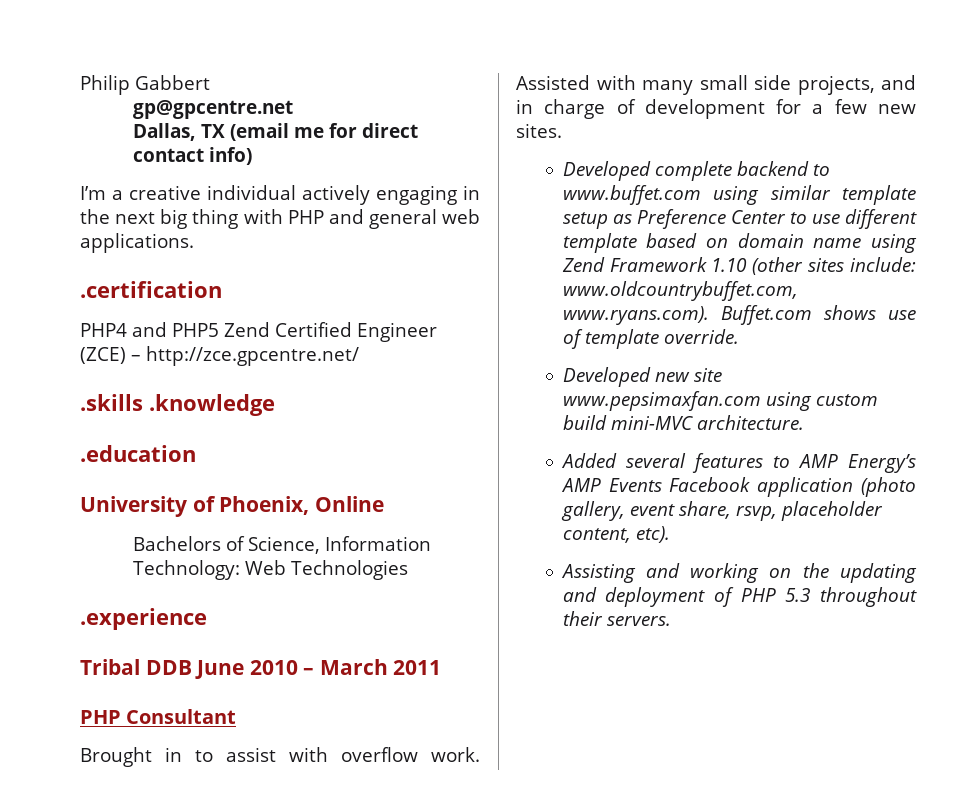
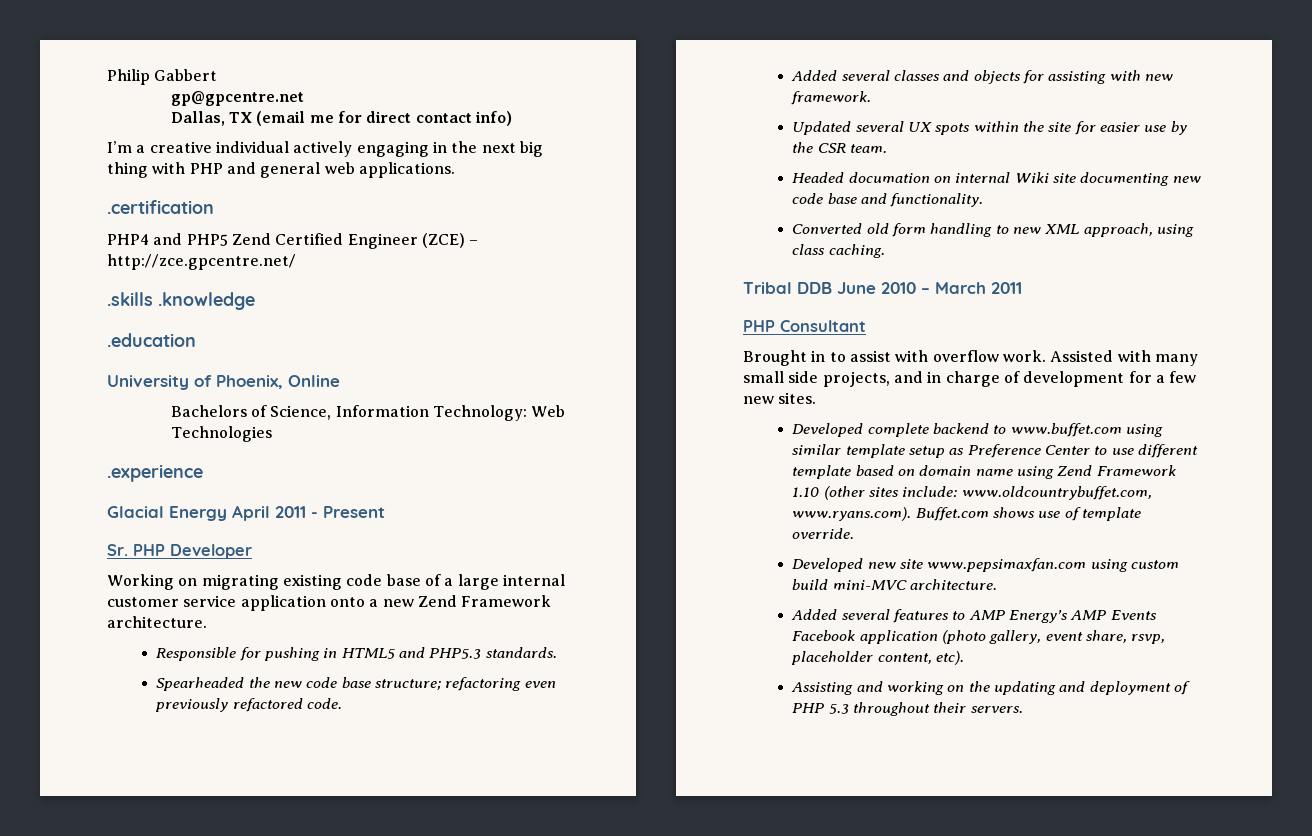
(207, 619) none -> [107,505,385,521] [107,544,252,559] [107,574,565,590] [107,595,552,611] [107,616,207,628] [156,647,557,661] [156,677,556,691] [155,698,343,712] [791,70,1173,84] [791,91,872,105] [792,121,1187,135] [792,142,888,153] [792,172,1201,186] [792,193,984,207] [792,223,1194,237] [792,244,885,258] // Glacial Energy April 2011 - Present // Sr. PHP Developer // Working on migrating existing code base of a large internal customer service application onto a new Zend Framework architecture. // Responsible for pushing in HTML5 and PHP5.3 standards. // Spearheaded the new code base structure; refactoring even previously refactored code. // Added several classes and objects for assisting with new framework. // Updated several UX spots within the site for easier use by the CSR team. // Headed documation on internal Wiki site documenting new code base and functionality. // Converted old form handling to new XML approach, using class caching.

